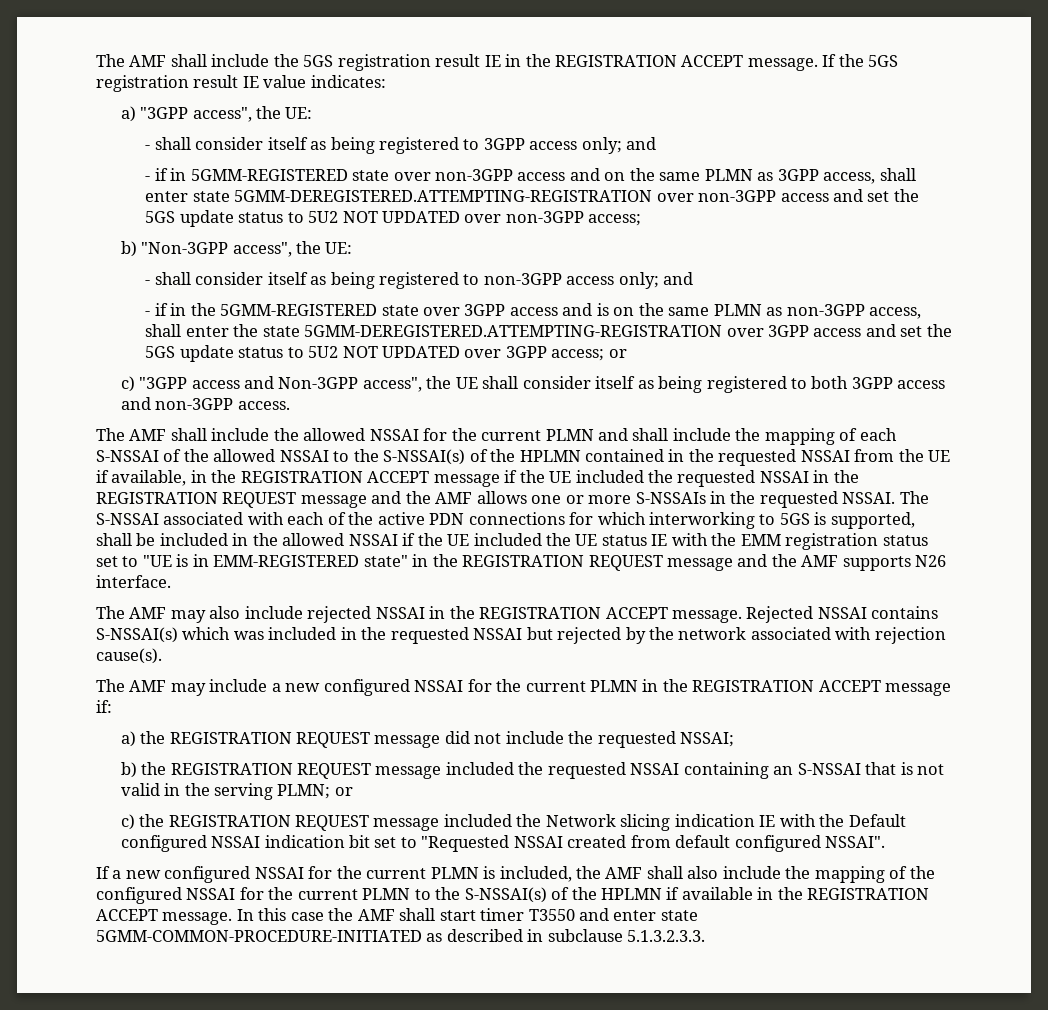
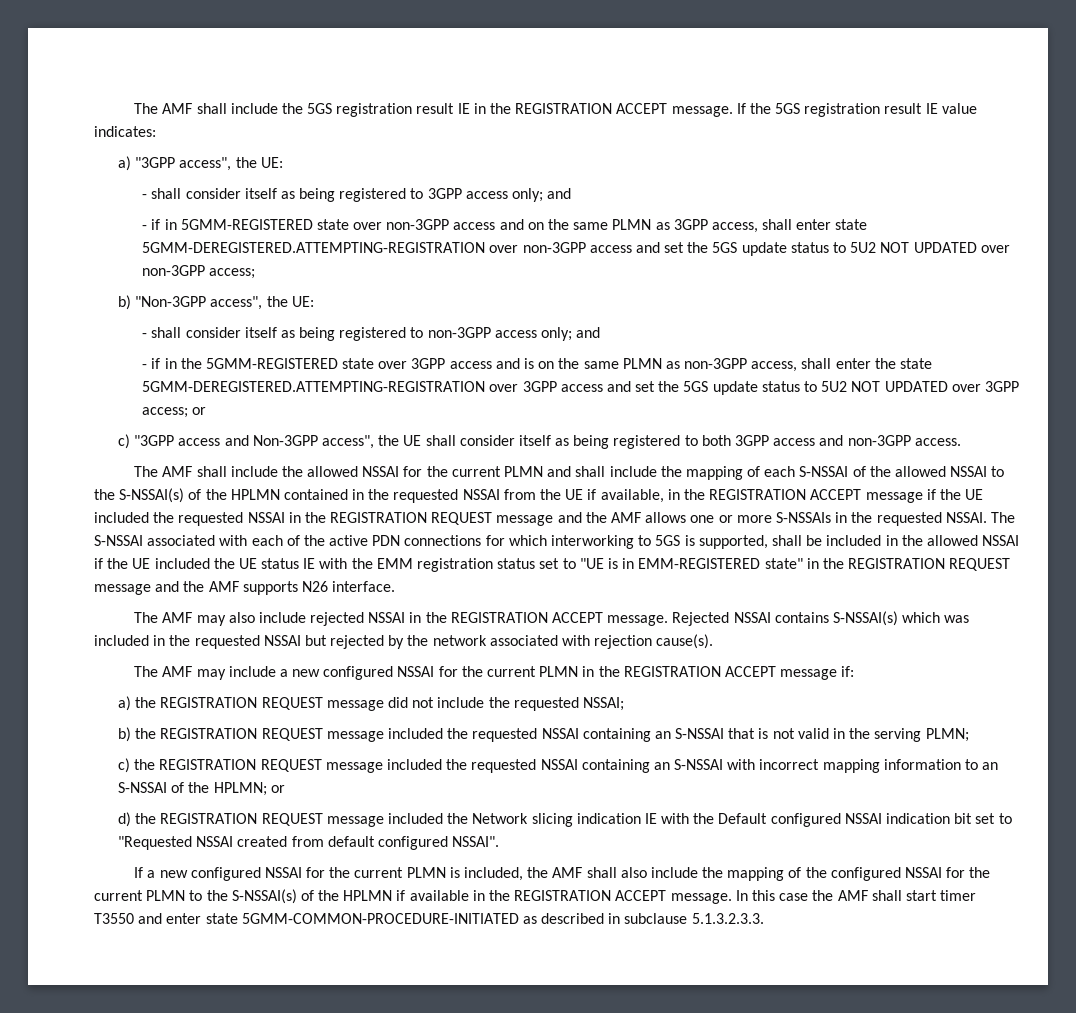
[334,787,353,796] [120,814,135,830] or // c) -> [118,758,999,773] [118,782,285,796] [118,812,132,827] // c) the REGISTRATION REQUEST message included the requested NSSAI containing an S-NSSAI with incorrect mapping information to an S-NSSAI of the HPLMN; or // d)

